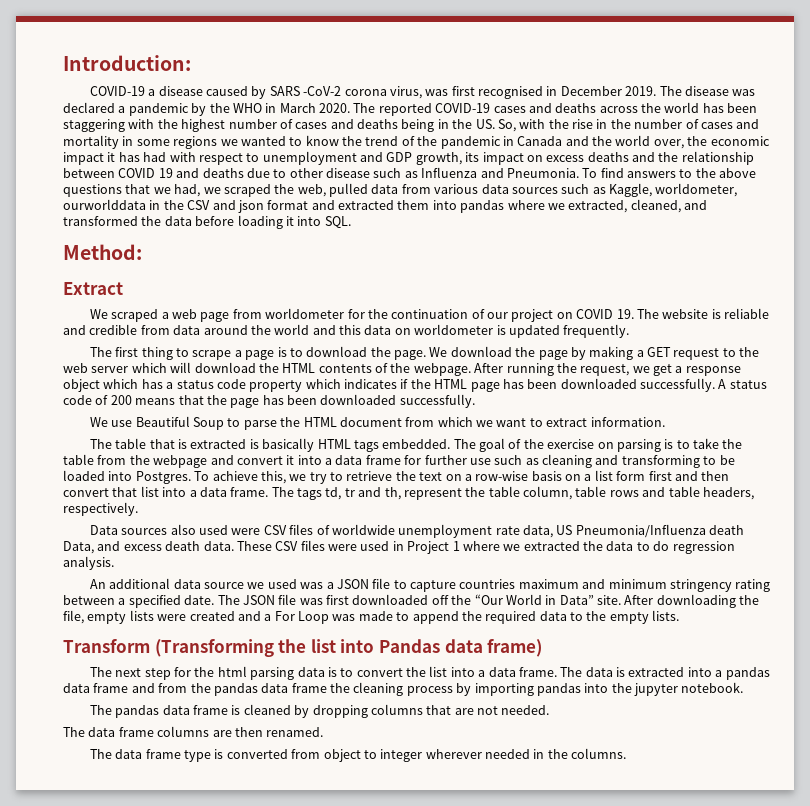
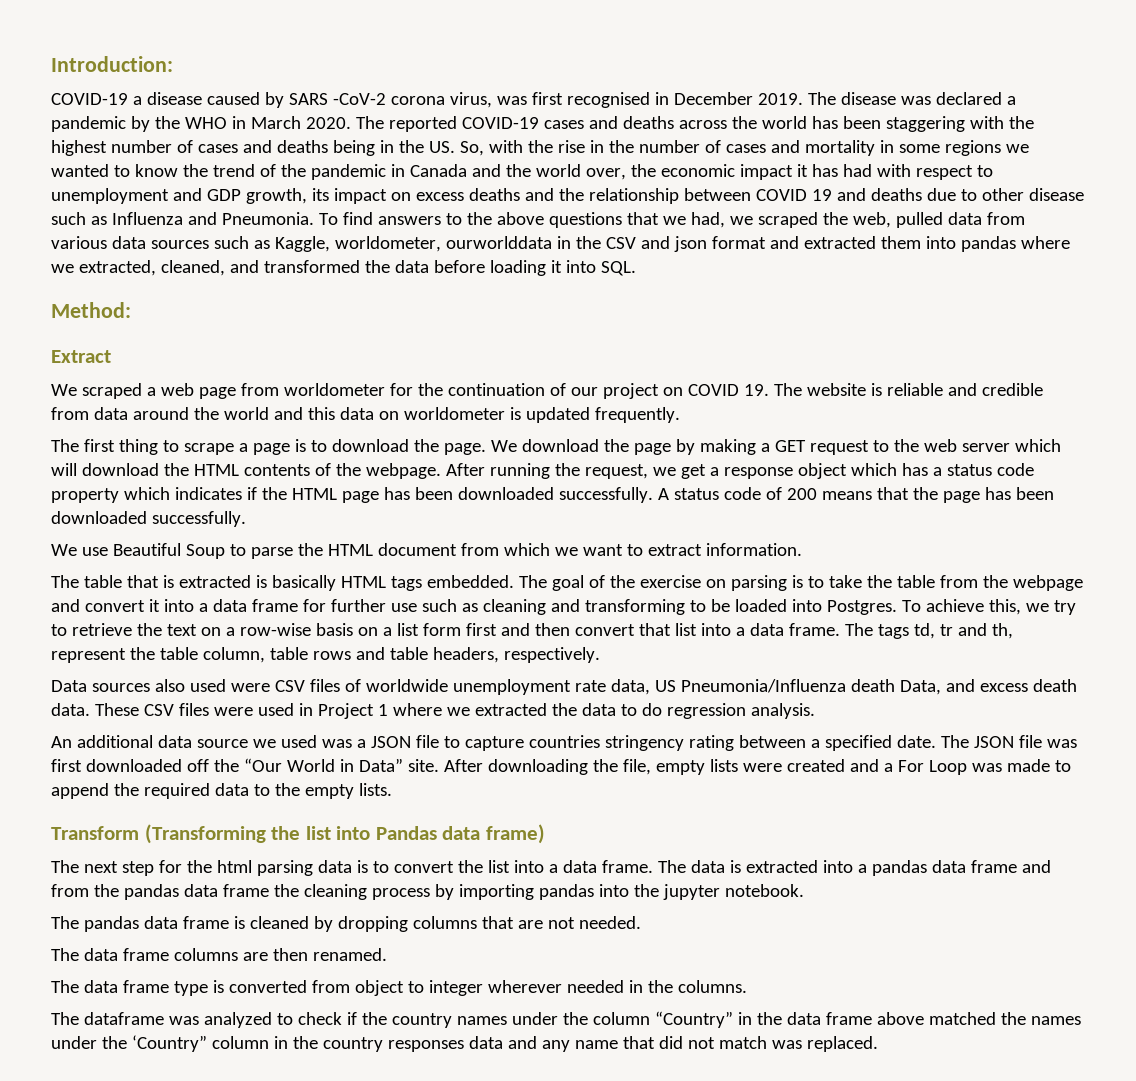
[518,579,667,589] maximum and minimum -> (600, 741) none
(627, 753) none -> [51,1011,1081,1028] [51,1035,878,1052] // The dataframe was analyzed to check if the country names under the column “Country” in the data frame above matched the names under the ‘Country” column in the country responses data and any name that did not match was replaced.

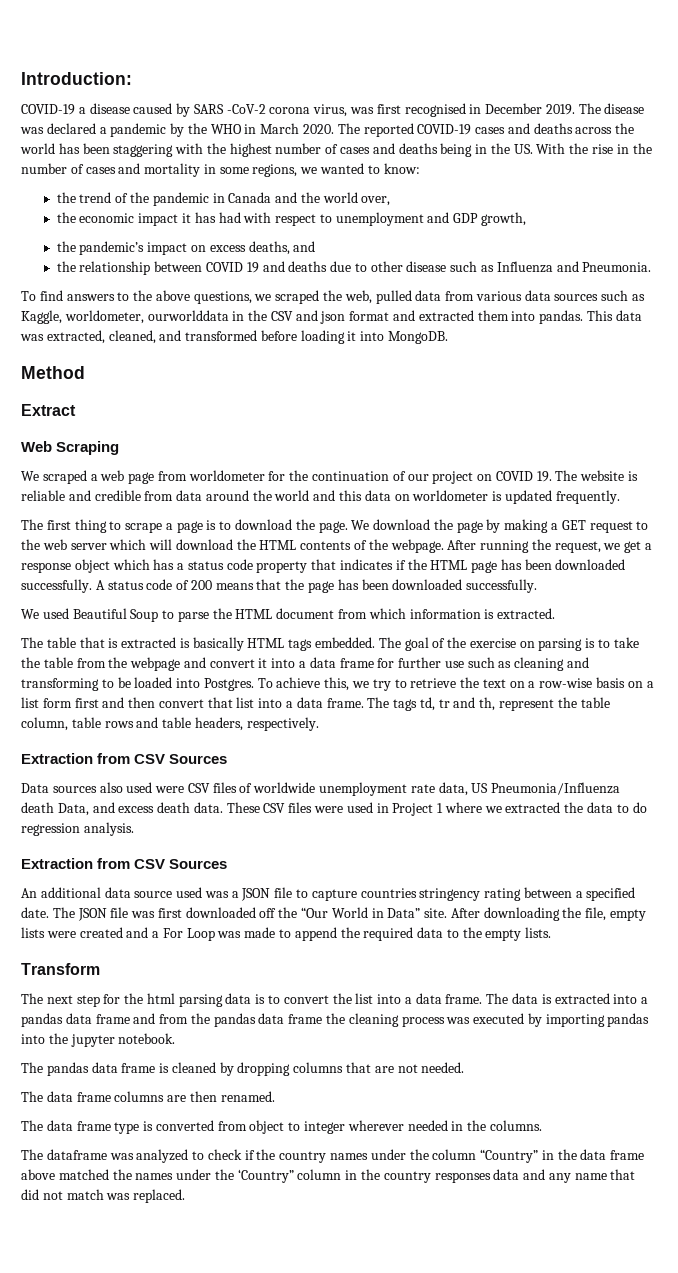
[459,140,523,156] So, with -> [536,143,566,154] With
[944,140,1001,156] regions -> [252,164,298,177] regions,
[134,164,178,177] know -> [383,163,420,174] know: //
(626, 174) none -> (391, 201) //
[311,188,329,201] its -> [56,241,145,255] // the pandemic’s
[468,188,554,201] deaths and -> [248,241,316,255] deaths, and //
(314, 218) none -> (652, 267) //
[548,212,725,228] questions that we had, -> [193,291,252,304] questions,
[960,236,1070,252] [51,264,74,273] pandas where we -> [539,310,642,324] [20,334,44,341] pandas. This data was
[364,260,429,273] the data -> (258, 335) none
[600,261,636,276] [51,302,131,318] SQL. // Method: -> [388,331,449,344] [21,366,85,379] MongoDB. // Method
(111, 356) none -> [21,441,120,455] // Web Scraping
[123,487,170,500] which -> [311,559,337,570] that
[81,547,108,556] use -> [42,608,69,619] used
[554,543,802,556] we want to extract information. -> [409,608,556,619] information is extracted.
(600, 655) none -> [21,753,228,764] // Extraction from CSV Sources
(815, 711) none -> [21,858,228,869] // Extraction from CSV Sources
[252,739,276,748] we -> (173, 894) none
[144,824,545,844] (Transforming the list into Pandas data frame) -> (100, 969) none
(430, 894) none -> [446,1013,525,1024] was executed

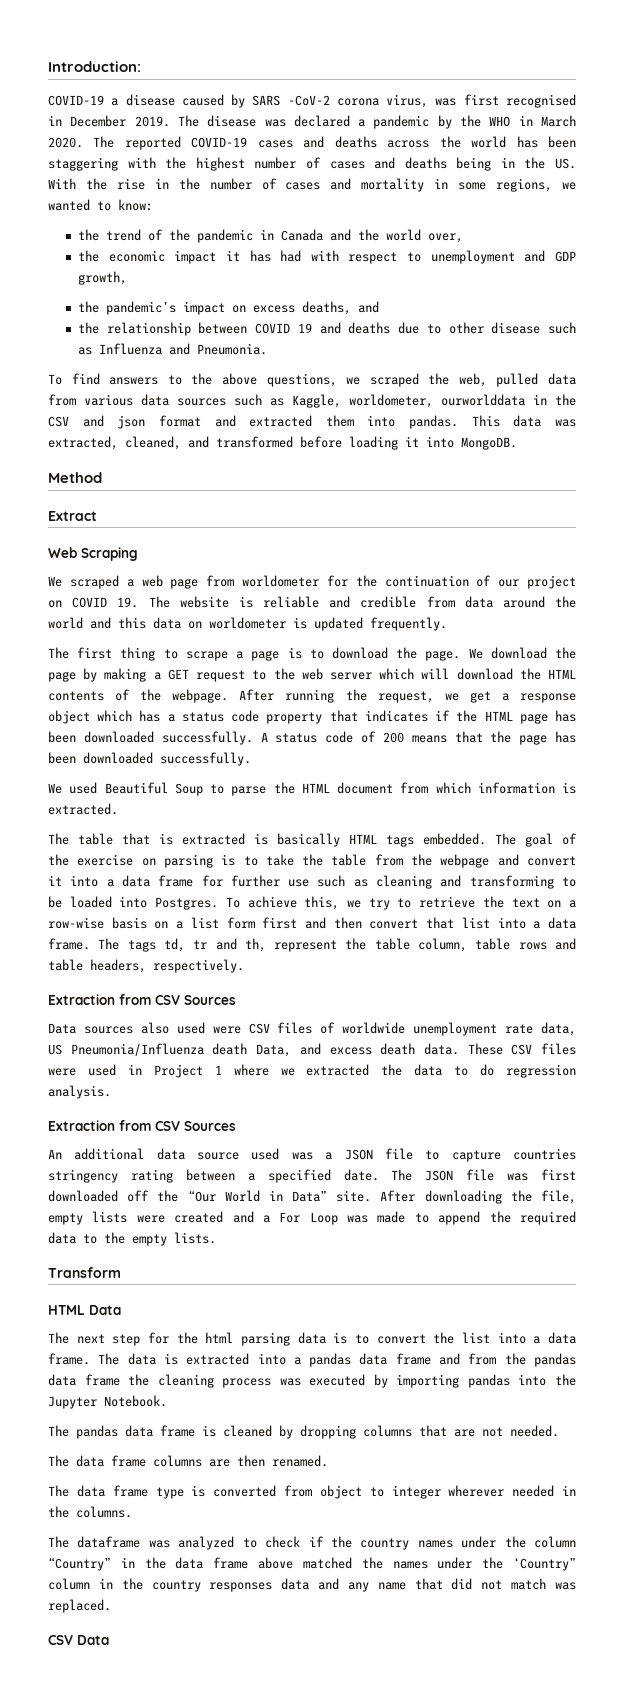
(100, 969) none -> [48,1305,121,1315] // HTML Data
[70,1033,176,1047] jupyter notebook. -> [48,1395,167,1409] Jupyter Notebook.
(186, 1196) none -> [48,1635,109,1645] // CSV Data

